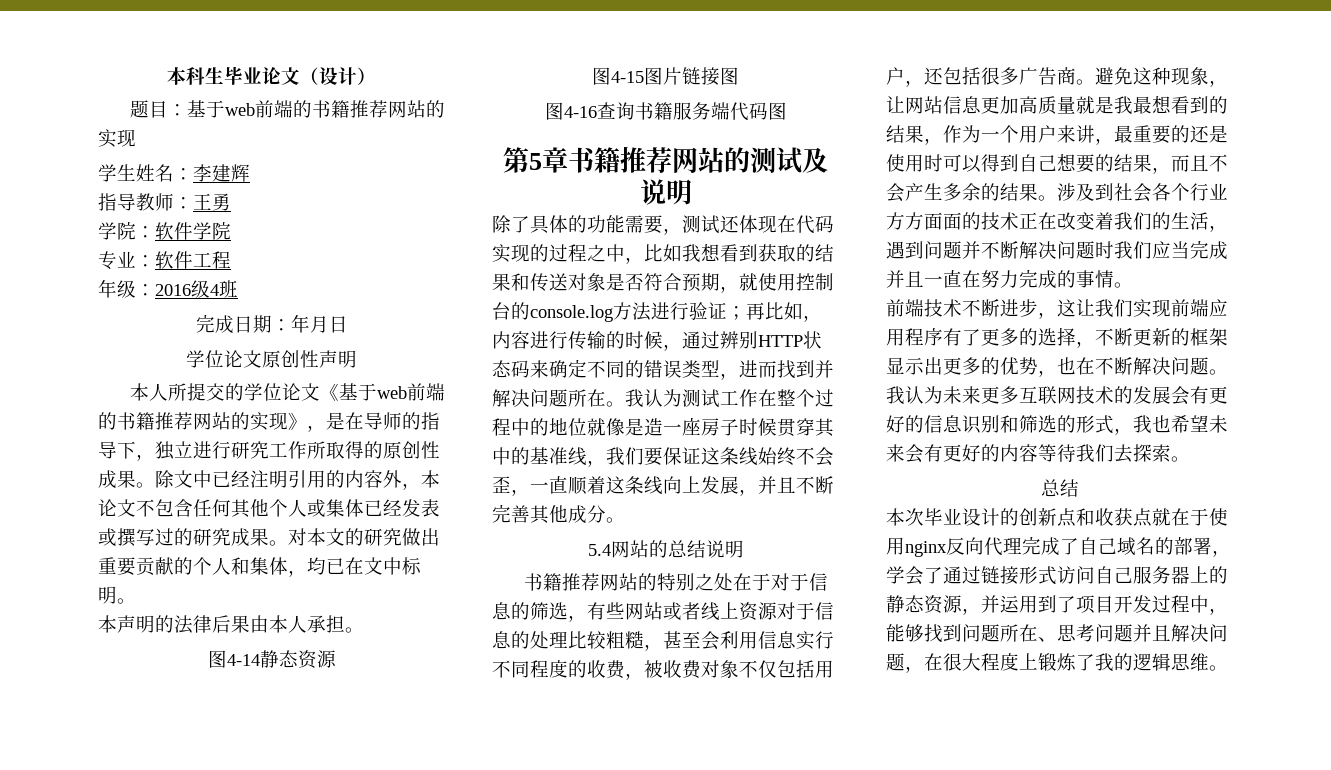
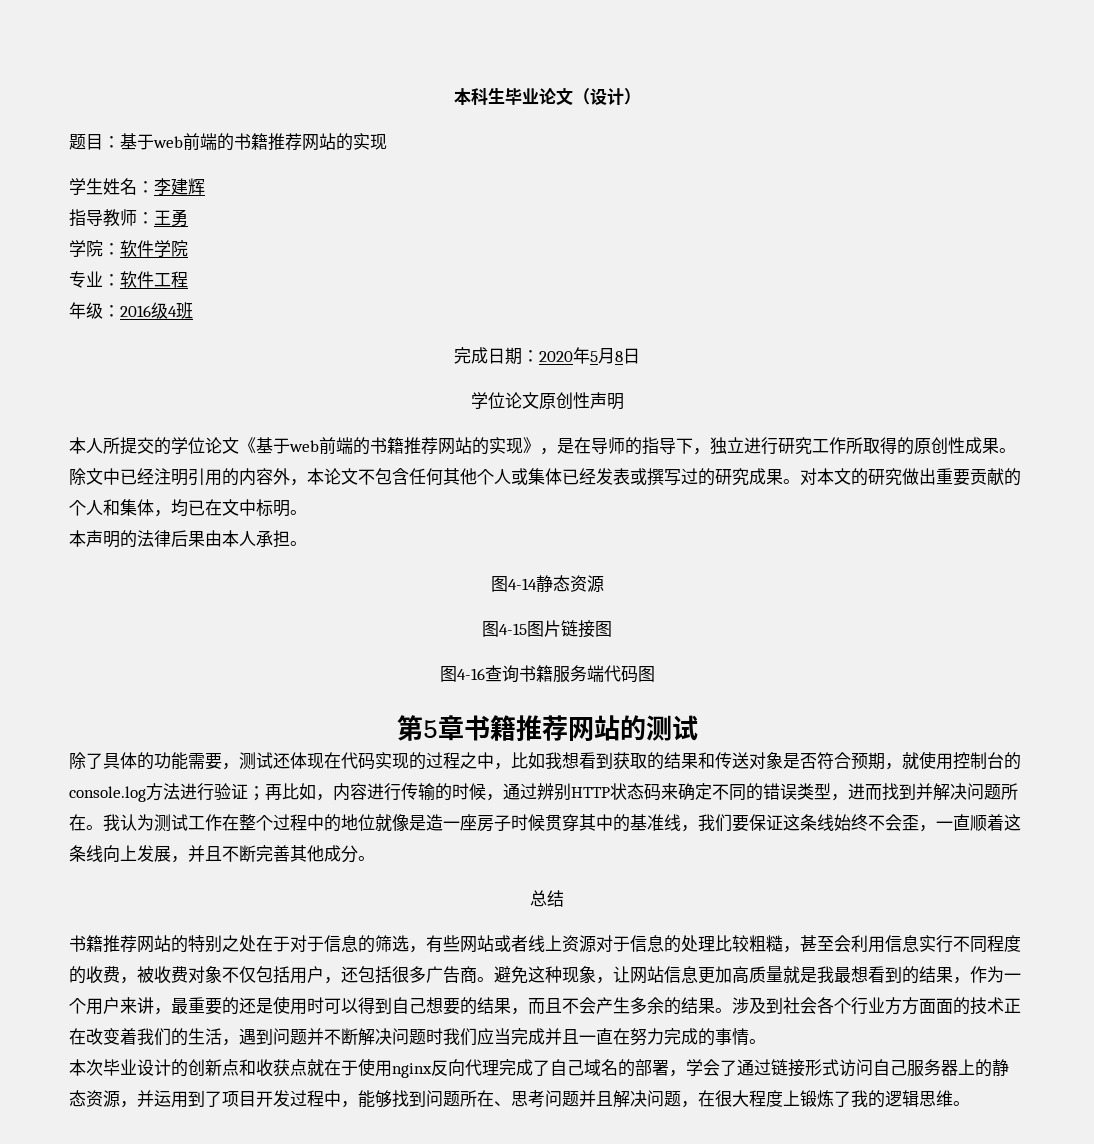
[290,314,329,333] 年月 -> [539,347,623,364] 2020年5月8
[802,147,828,173] [639,179,692,205] 及说明 -> (698, 728) none
[587,540,744,558] 5.4网站的总结说明 -> [530,890,564,907] 总结
[886,299,1228,319] [886,327,1228,348] [886,357,1228,377] [886,386,1228,405] [886,415,1228,435] [886,444,1190,463] [1040,479,1079,497] // 前端技术不断进步，这让我们实现前端应用程序有了更多的选择，不断更新的框架显示出更多的优势，也在不断解决问题。我认为未来更多互联网技术的发展会有更好的信息识别和筛选的形式，我也希望未来会有更好的内容等待我们去探索。 // 总结 -> (766, 1041) none

